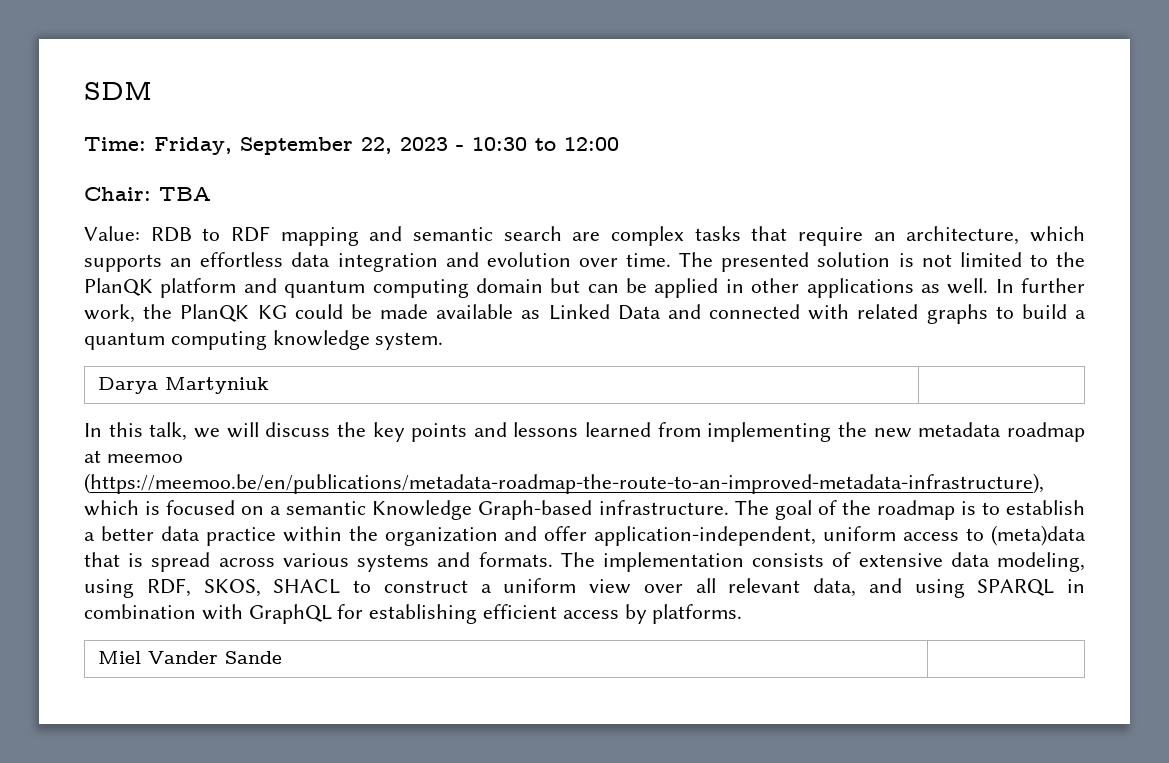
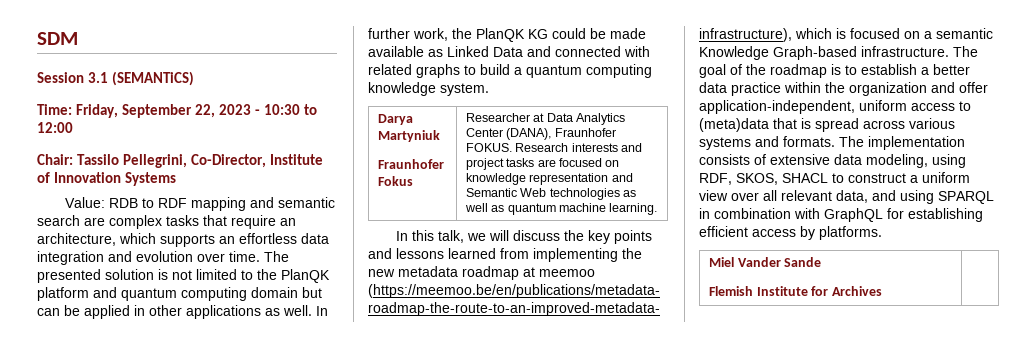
(152, 90) none -> [37,71,195,86] // Session 3.1 (SEMANTiCS)
[159,187,211,201] TBA -> [77,154,324,168] [37,172,177,186] Tassilo Pellegrini, Co-Director, Institute of Innovation Systems
(270, 385) | -> [377,159,444,169] [377,176,413,186] [465,113,626,125] [465,128,616,140] [465,143,643,152] [465,158,620,170] [465,173,633,185] [465,188,637,200] [464,203,658,215] // Fraunhofer Fokus | Researcher at Data Analytics Center (DANA), Fraunhofer FOKUS. Research interests and project tasks are focused on knowledge representation and Semantic Web technologies as well as quantum machine learning.
(283, 657) none -> [708,286,882,296] // Flemish Institute for Archives

